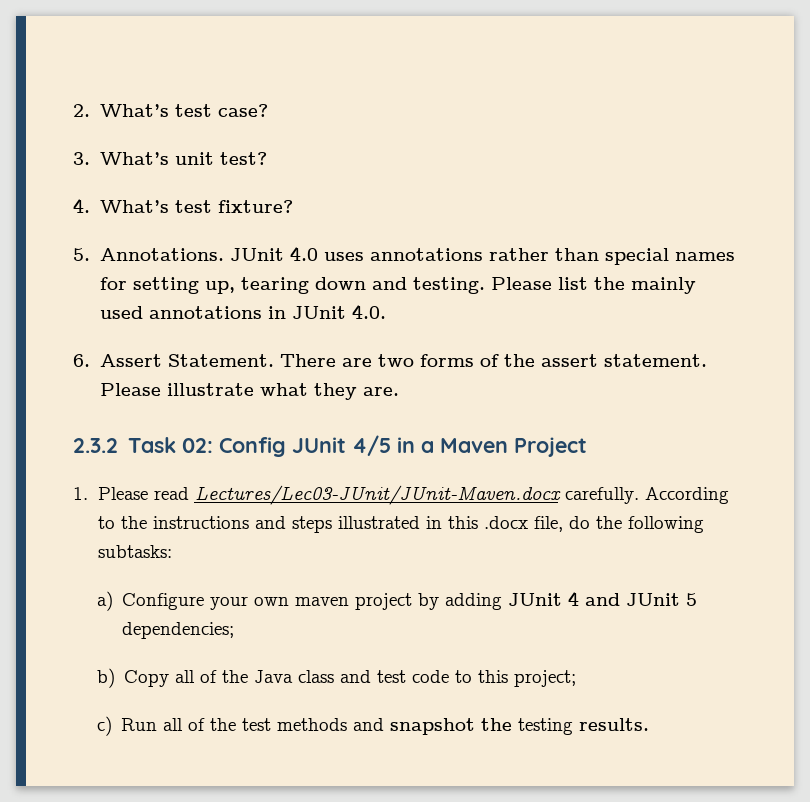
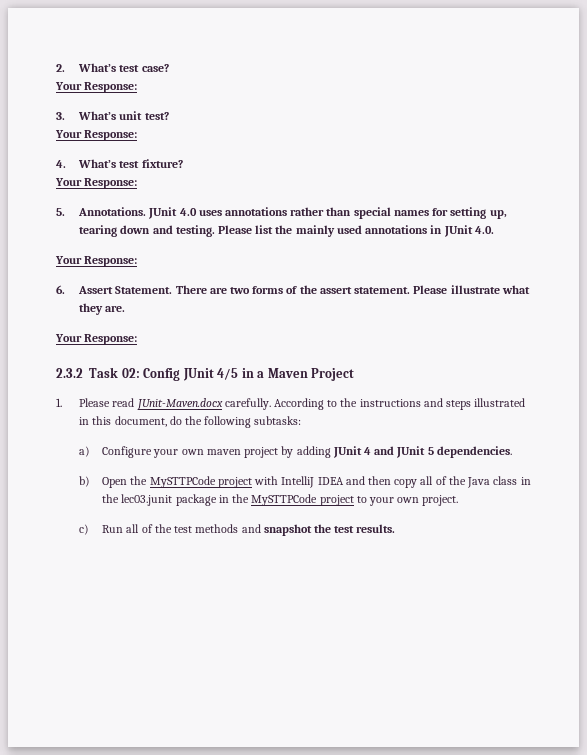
(268, 110) none -> [55,82,138,93] // Your Response:
(267, 158) none -> [55,130,138,141] // Your Response:
(293, 206) none -> [55,178,138,189] // Your Response:
(386, 311) none -> [55,256,138,267] // Your Response:
(399, 391) none -> [55,334,138,345] // Your Response:
[194,485,561,505] Lectures/Lec03-JUnit/JUnit-Maven.docx -> [136,398,223,410] JUnit-Maven.docx
[483,516,563,532] .docx file, -> [114,416,167,427] document,
[122,622,235,639] dependencies; -> [436,446,512,458] dependencies.
[124,670,170,687] Copy -> [102,476,418,488] Open the MySTTPCode project with IntelliJ IDEA and then copy
[340,670,577,687] and test code to this project; -> [520,477,531,485] [102,494,459,506] in the lec03.junit package in the MySTTPCode project to your own project.
[518,718,574,735] testing -> [334,526,355,533] test

